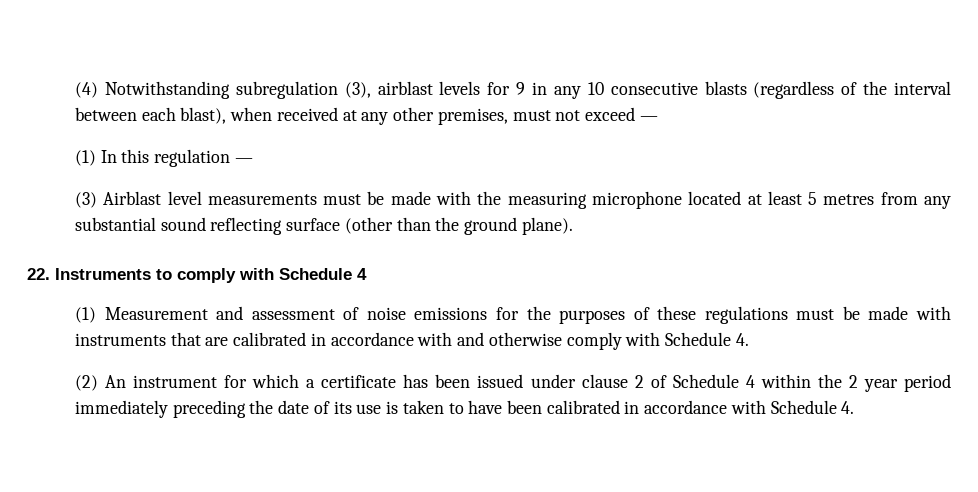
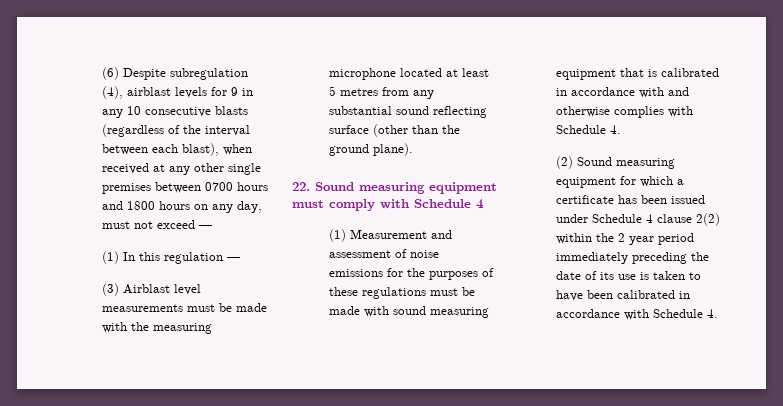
[75,81,371,99] (4) Notwithstanding subregulation (3), -> [102,67,249,80] [102,86,124,99] (6) Despite subregulation (4),
[437,108,508,125] premises, -> [228,163,262,175] [102,182,269,194] [102,201,263,213] single premises between 0700 hours and 1800 hours on any day,
[55,268,172,280] Instruments to -> [315,182,497,194] [292,200,324,208] Sound measuring equipment must
[75,332,229,346] instruments that are -> [393,306,490,318] [556,68,658,80] sound measuring equipment that is
[566,332,622,350] comply -> [614,106,665,118] complies
[105,375,218,388] An instrument -> [577,157,676,169] [556,177,617,188] Sound measuring equipment
[581,374,755,388] clause 2 of Schedule 4 -> [592,213,721,226] Schedule 4 clause 2(2)

